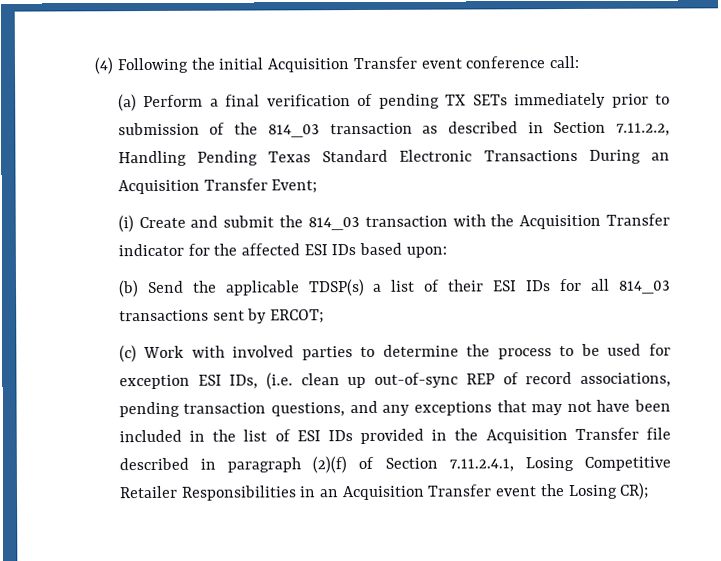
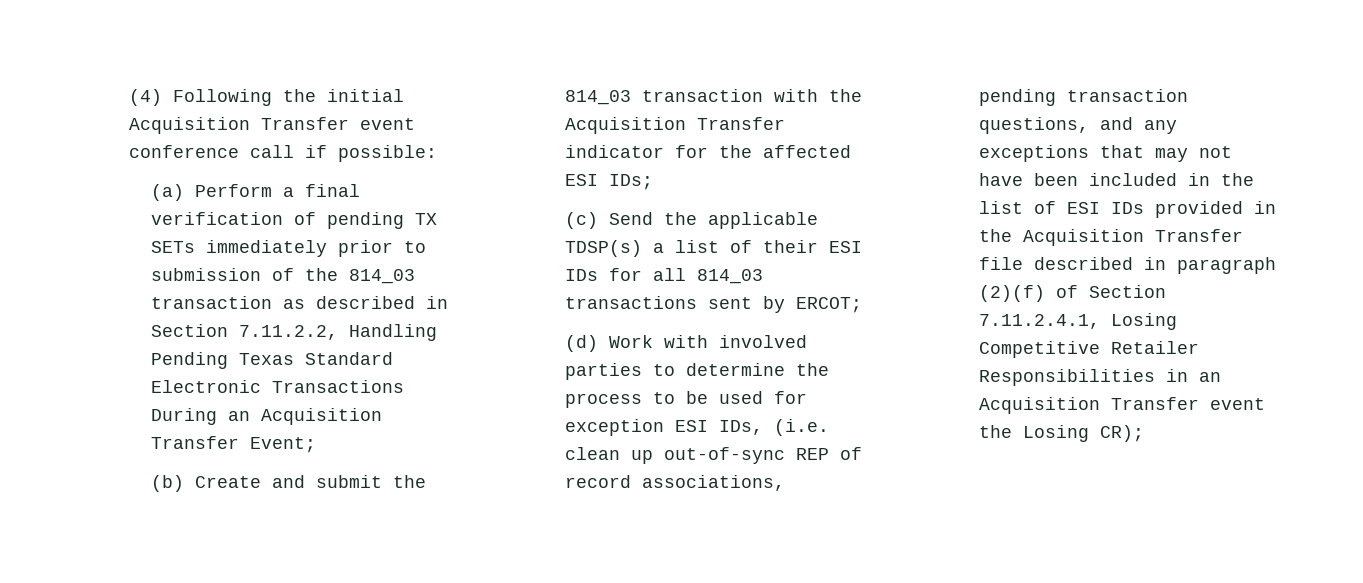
[548,55,580,69] call: -> [249,145,437,162] call if possible:
[117,215,134,233] (i) -> [150,475,184,492] (b)
[331,242,447,258] [117,280,139,298] IDs based upon: // (b) -> [608,174,653,190] [564,212,598,229] IDs; // (c)
[118,345,137,363] (c) -> [564,335,598,352] (d)

